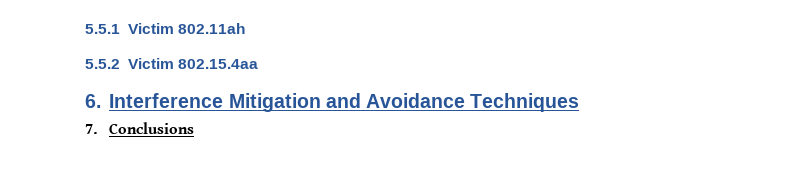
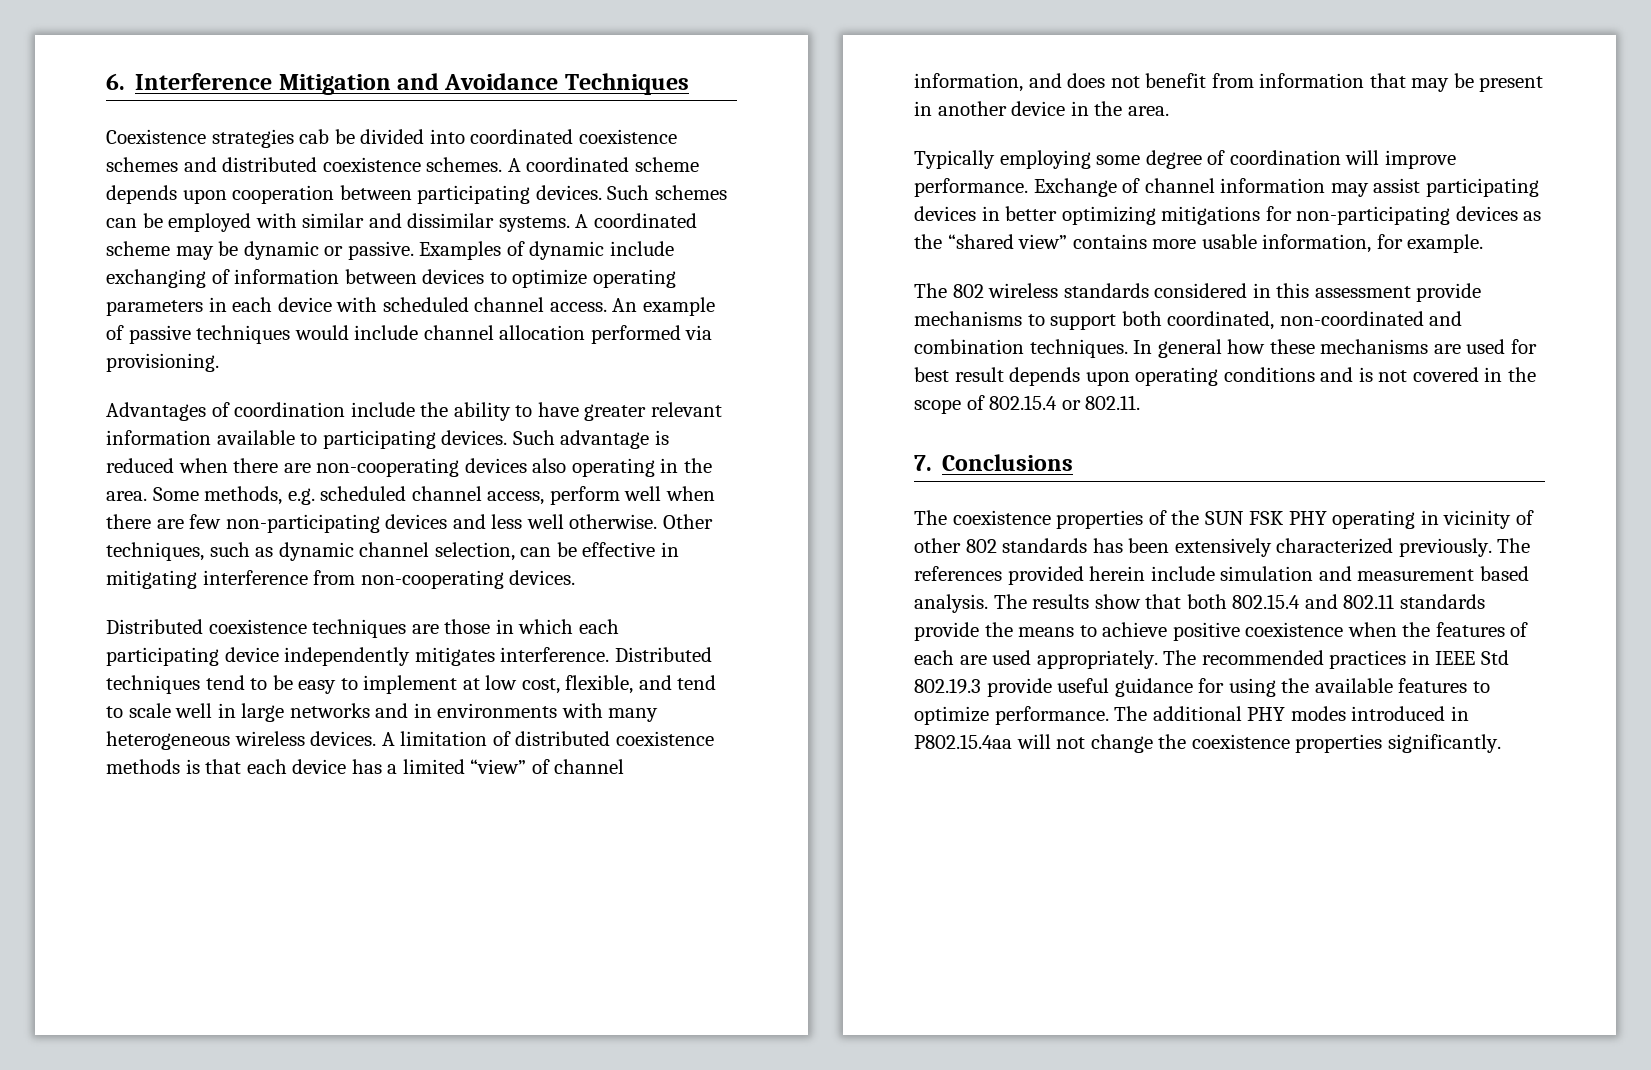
[85,23,245,34] [85,58,258,69] 5.5.1 Victim 802.11ah // 5.5.2 Victim 802.15.4aa // -> (106, 81) none
[85,122,195,134] 7. Conclusions -> [106,129,677,148] [106,157,699,172] [106,185,727,204] [106,213,697,232] [106,241,674,260] [106,269,676,288] [106,297,715,316] [106,325,713,344] [106,353,219,372] [106,402,722,421] [106,430,669,449] [106,458,712,477] [106,486,715,505] [106,514,713,533] [106,542,679,561] [106,570,576,589] [106,619,619,638] [106,647,712,666] [106,675,717,694] [106,703,659,722] [106,731,714,750] [106,759,625,774] [914,73,1544,92] [914,101,1169,116] [914,150,1456,169] [914,178,1539,197] [914,206,1542,225] [914,234,1484,253] [914,283,1482,302] [914,311,1463,330] [914,339,1537,358] [914,367,1536,386] [914,395,1141,414] [914,454,1074,471] [914,510,1534,529] [914,538,1531,557] [914,566,1529,585] [914,594,1485,613] [914,622,1529,641] [914,650,1509,669] [914,678,1490,697] [914,706,1469,725] [914,734,1501,753] Coexistence strategies cab be divided into coordinated coexistence schemes and distributed coexistence schemes. A coordinated scheme depends upon cooperation between participating devices. Such schemes can be employed with similar and dissimilar systems. A coordinated scheme may be dynamic or passive. Examples of dynamic include exchanging of information between devices to optimize operating parameters in each device with scheduled channel access. An example of passive techniques would include channel allocation performed via provisioning. // Advantages of coordination include the ability to have greater relevant information available to participating devices. Such advantage is reduced when there are non-cooperating devices also operating in the area. Some methods, e.g. scheduled channel access, perform well when there are few non-participating devices and less well otherwise. Other techniques, such as dynamic channel selection, can be effective in mitigating interference from non-cooperating devices. // Distributed coexistence techniques are those in which each participating device independently mitigates interference. Distributed techniques tend to be easy to implement at low cost, flexible, and tend to scale well in large networks and in environments with many heterogeneous wireless devices. A limitation of distributed coexistence methods is that each device has a limited “view” of channel information, and does not benefit from information that may be present in another device in the area. // Typically employing some degree of coordination will improve performance. Exchange of channel information may assist participating devices in better optimizing mitigations for non-participating devices as the “shared view” contains more usable information, for example. // The 802 wireless standards considered in this assessment provide mechanisms to support both coordinated, non-coordinated and combination techniques. In general how these mechanisms are used for best result depends upon operating conditions and is not covered in the scope of 802.15.4 or 802.11. // 7. Conclusions // The coexistence properties of the SUN FSK PHY operating in vicinity of other 802 standards has been extensively characterized previously. The references provided herein include simulation and measurement based analysis. The results show that both 802.15.4 and 802.11 standards provide the means to achieve positive coexistence when the features of each are used appropriately. The recommended practices in IEEE Std 802.19.3 provide useful guidance for using the available features to optimize performance. The additional PHY modes introduced in P802.15.4aa will not change the coexistence properties significantly.

